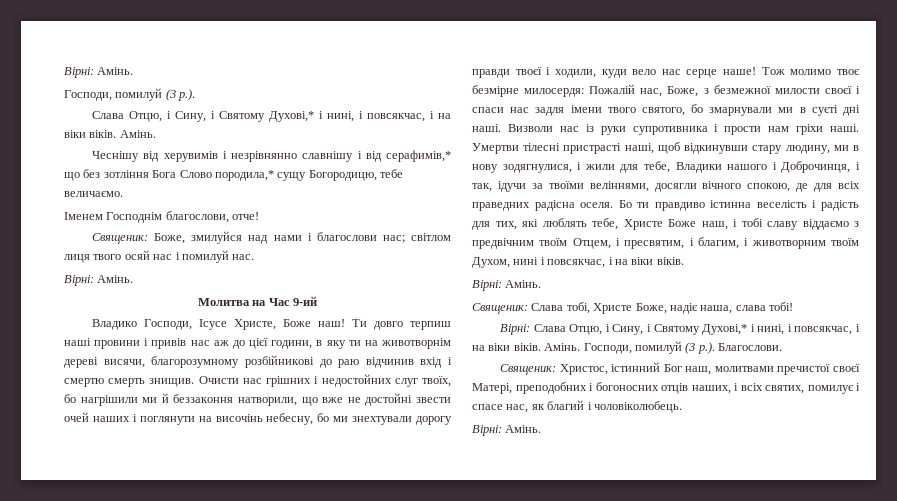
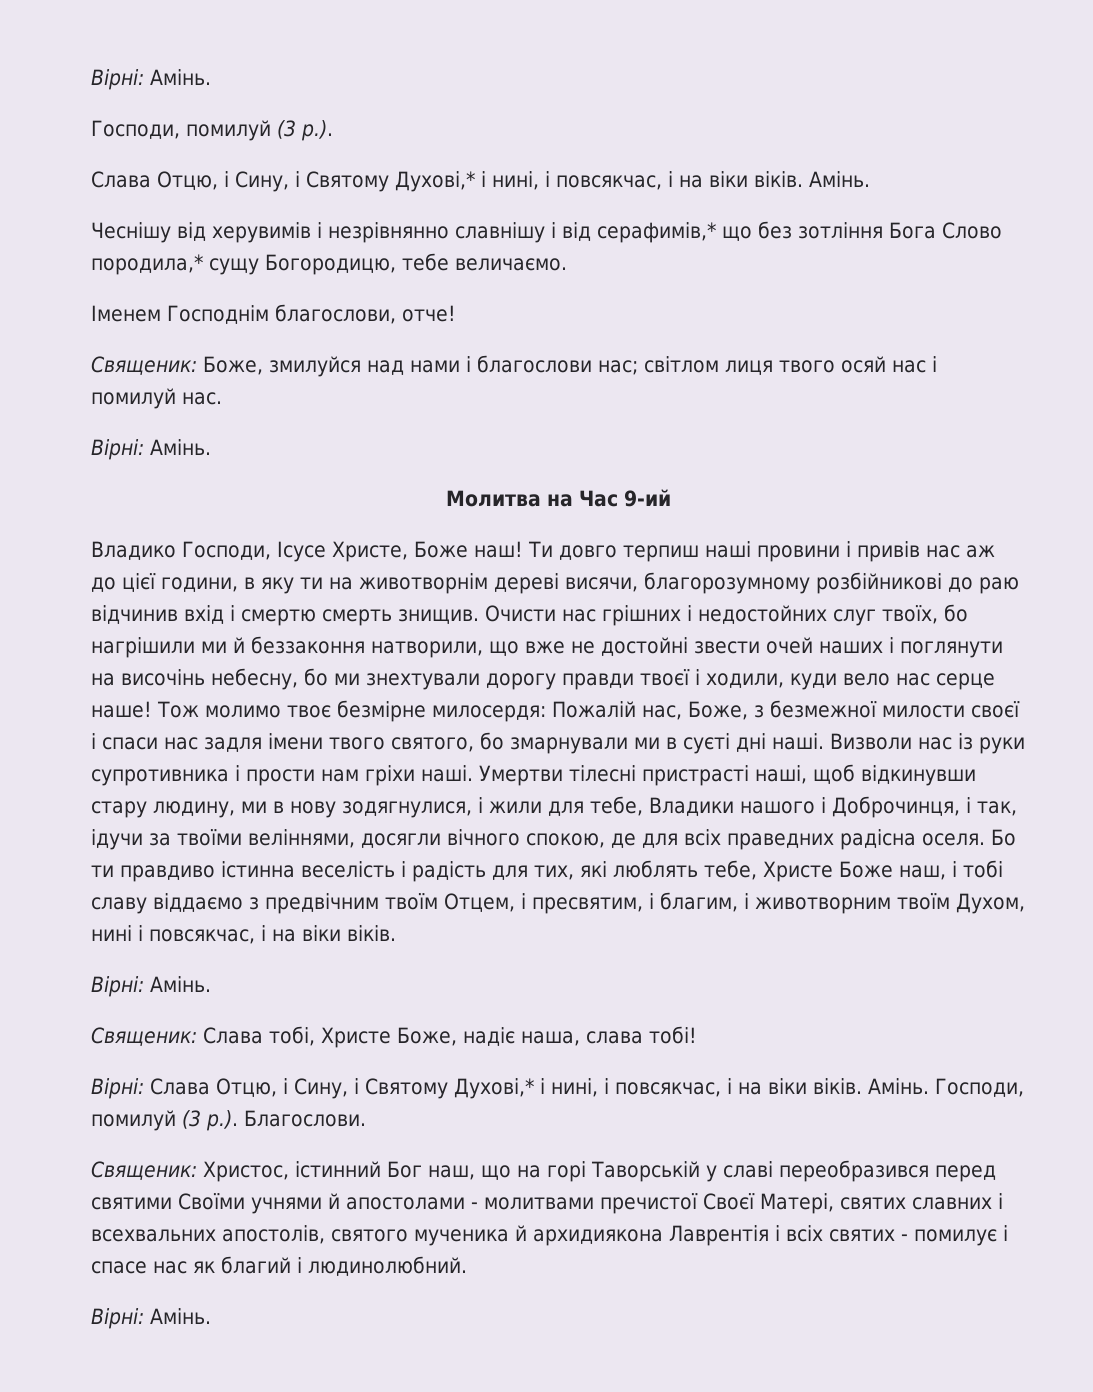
[714,364,860,375] [472,382,804,394] молитвами пречистої своєї Матері, преподобних і богоносних отців наших, і всіх святих, -> [481,1160,996,1182] [91,1193,1003,1214] [91,1225,908,1246] що на горі Таворській у славі переобразився перед святими Своїми учнями й апостолами - молитвами пречистої Своєї Матері, святих славних і всехвальних апостолів, святого мученика й архидиякона Лаврентія і всіх святих -
[506,404,529,413] нас, -> [153,1261,187,1274] нас
[593,401,682,413] чоловіколюбець. -> [308,1256,467,1276] людинолюбний.

